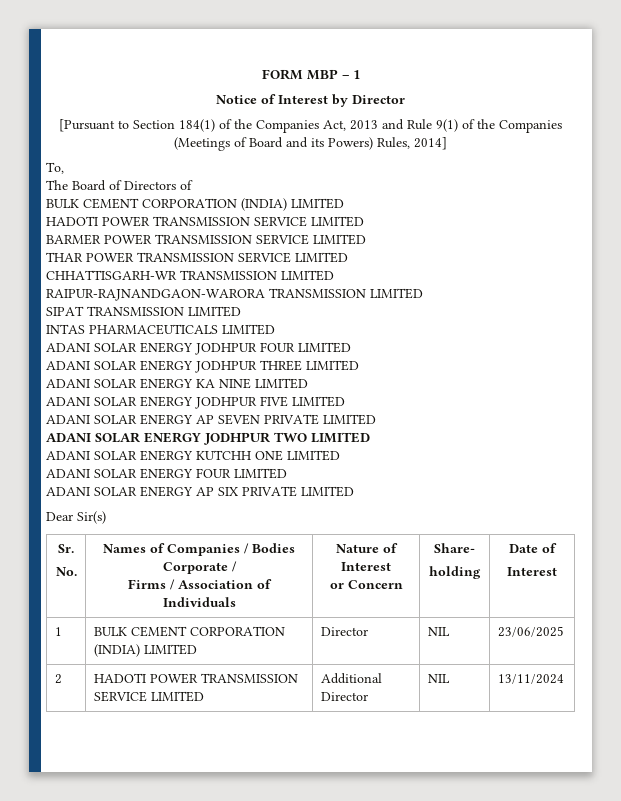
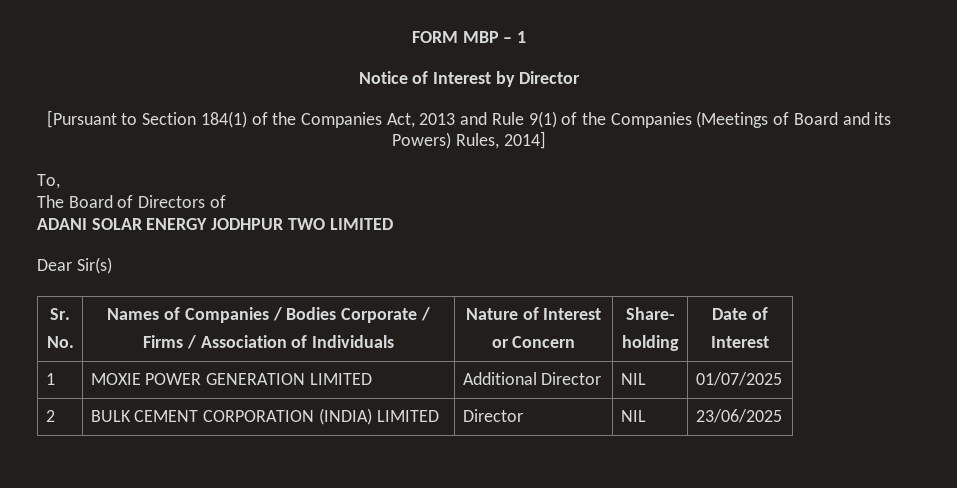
[46,198,344,211] [46,216,364,227] [46,234,366,245] [46,252,348,263] [46,270,334,281] [46,288,423,301] [46,306,241,317] [46,324,275,335] [46,342,351,355] [46,360,359,373] [46,378,308,389] [46,396,345,409] [46,414,376,425] // BULK CEMENT CORPORATION (INDIA) LIMITED // HADOTI POWER TRANSMISSION SERVICE LIMITED // BARMER POWER TRANSMISSION SERVICE LIMITED // THAR POWER TRANSMISSION SERVICE LIMITED // CHHATTISGARH-WR TRANSMISSION LIMITED // RAIPUR-RAJNANDGAON-WARORA TRANSMISSION LIMITED // SIPAT TRANSMISSION LIMITED // INTAS PHARMACEUTICALS LIMITED // ADANI SOLAR ENERGY JODHPUR FOUR LIMITED // ADANI SOLAR ENERGY JODHPUR THREE LIMITED // ADANI SOLAR ENERGY KA NINE LIMITED // ADANI SOLAR ENERGY JODHPUR FIVE LIMITED // ADANI SOLAR ENERGY AP SEVEN PRIVATE LIMITED -> (226, 201) none
[46,450,340,461] [46,468,287,479] [46,486,354,497] // ADANI SOLAR ENERGY KUTCHH ONE LIMITED // ADANI SOLAR ENERGY FOUR LIMITED // ADANI SOLAR ENERGY AP SIX PRIVATE LIMITED -> (393, 224) none
(62, 631) none -> [90,373,372,385] [462,372,602,385] [620,373,646,385] [695,372,782,386] [45,410,55,422] | MOXIE POWER GENERATION LIMITED | Additional Director | NIL | 01/07/2025 // 2
[54,674,62,684] [93,673,298,684] [93,691,204,702] [320,673,382,684] [320,692,368,701] [427,674,450,683] [497,674,564,684] // 2 | HADOTI POWER TRANSMISSION SERVICE LIMITED | Additional Director | NIL | 13/11/2024 -> (782, 416) none

